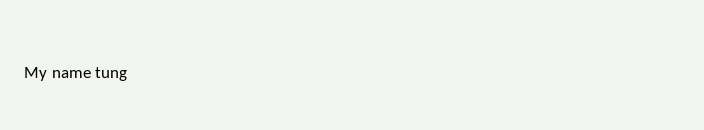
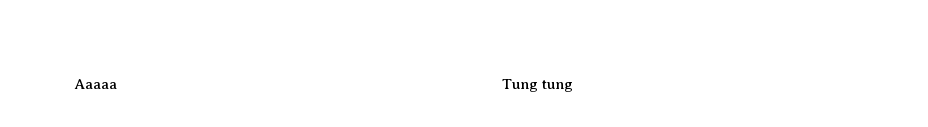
[24,67,91,81] My name -> [74,79,117,89] [502,79,538,92] Aaaaa // Tung

